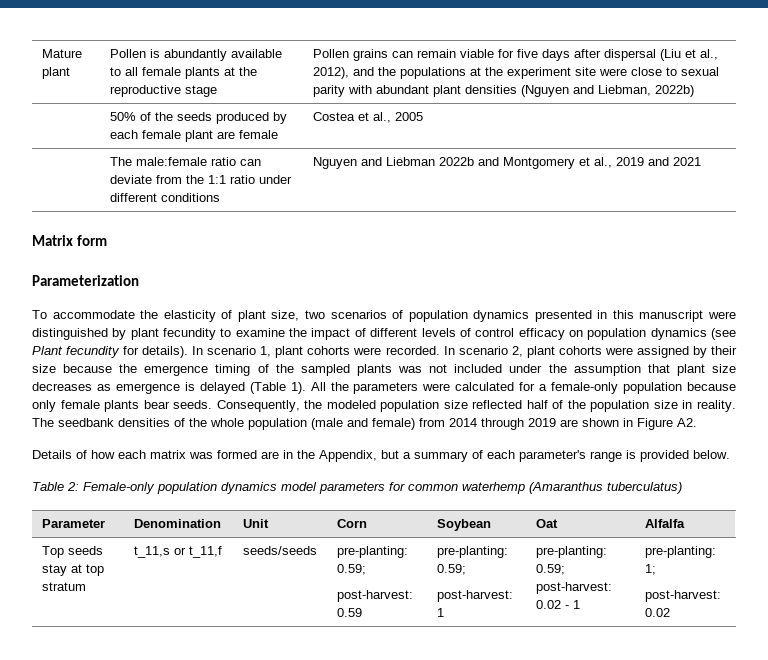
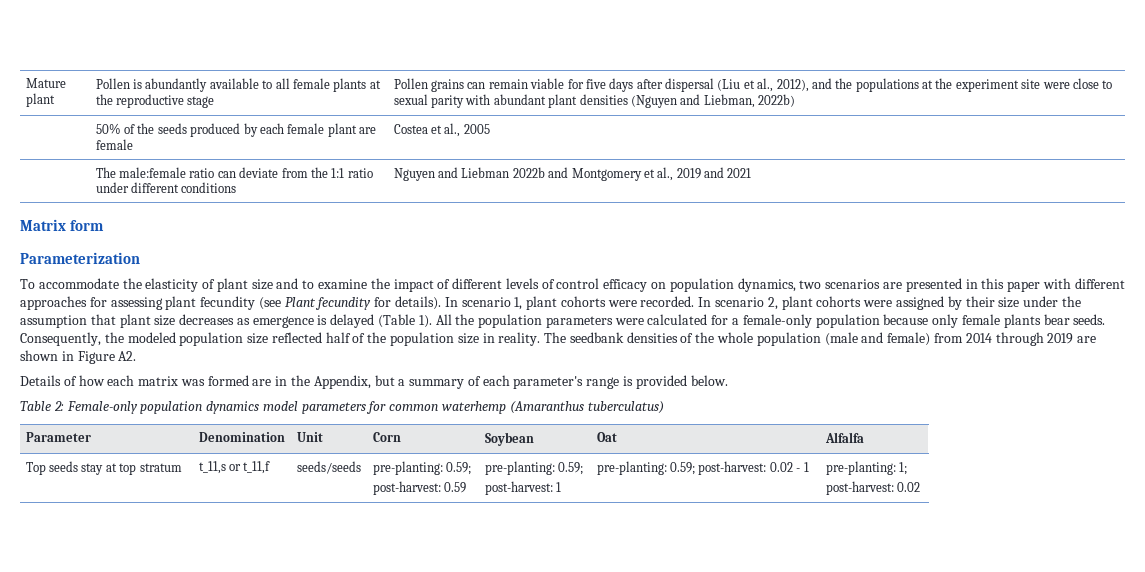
[271,310,736,322] [32,328,217,340] size, two scenarios of population dynamics presented in this manuscript were distinguished by plant fecundity -> [251,278,299,290] size and
[650,328,707,340] dynamics -> [737,278,1125,292] [20,296,256,310] dynamics, two scenarios are presented in this paper with different approaches for assessing plant fecundity
[63,364,503,376] because the emergence timing of the sampled plants was not included -> (1020, 302) none
(349, 386) none -> [478,314,543,328] population

